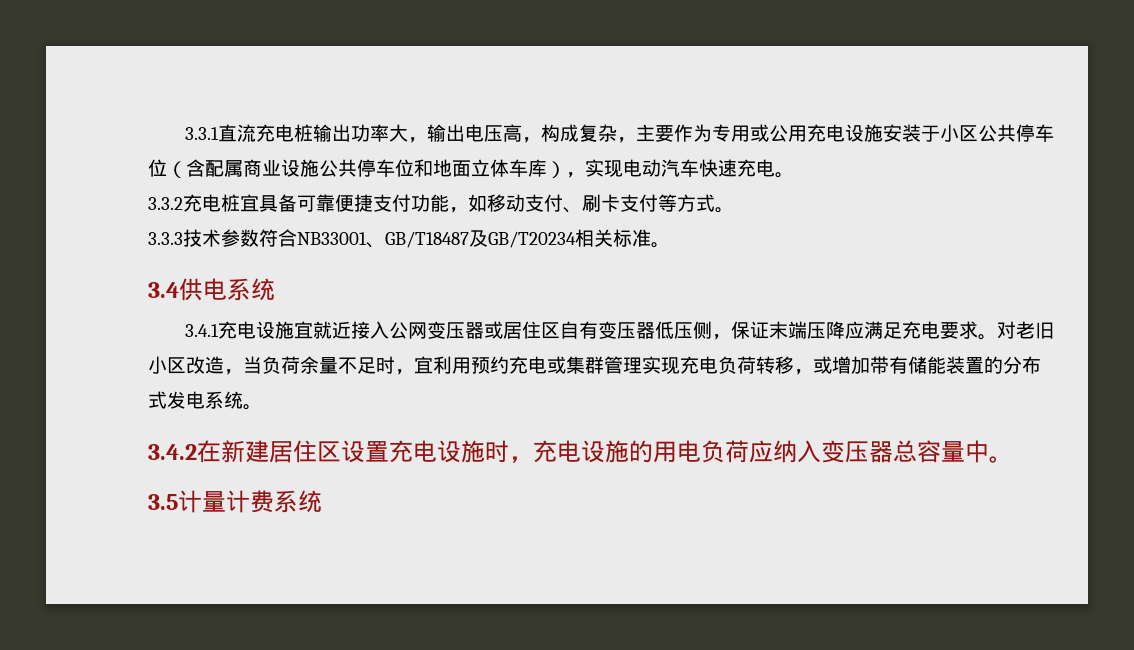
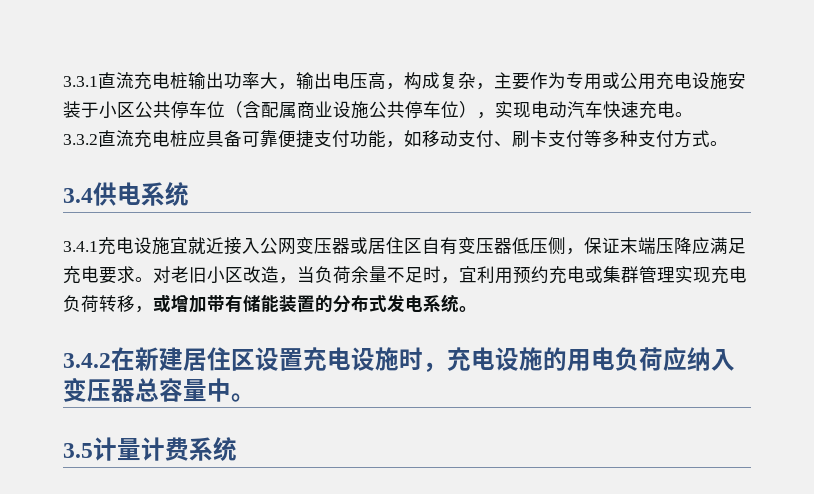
[414,159,547,177] 和地面立体车库 -> (459, 109) none
[183,194,259,212] 充电桩宜 -> [98,130,206,148] 直流充电桩应
(677, 203) none -> [602,130,674,148] 多种支付
[148,229,670,248] // 3.3.3技术参数符合NB33001、GB/T18487及GB/T20234相关标准。 -> (728, 143) none

